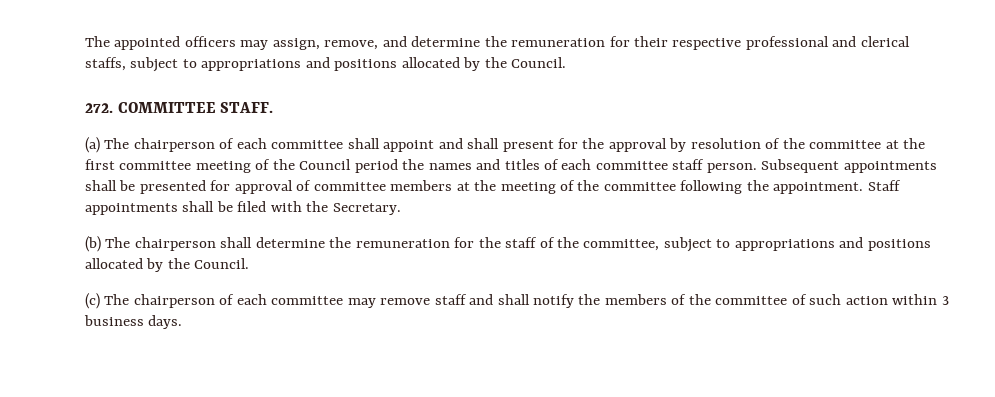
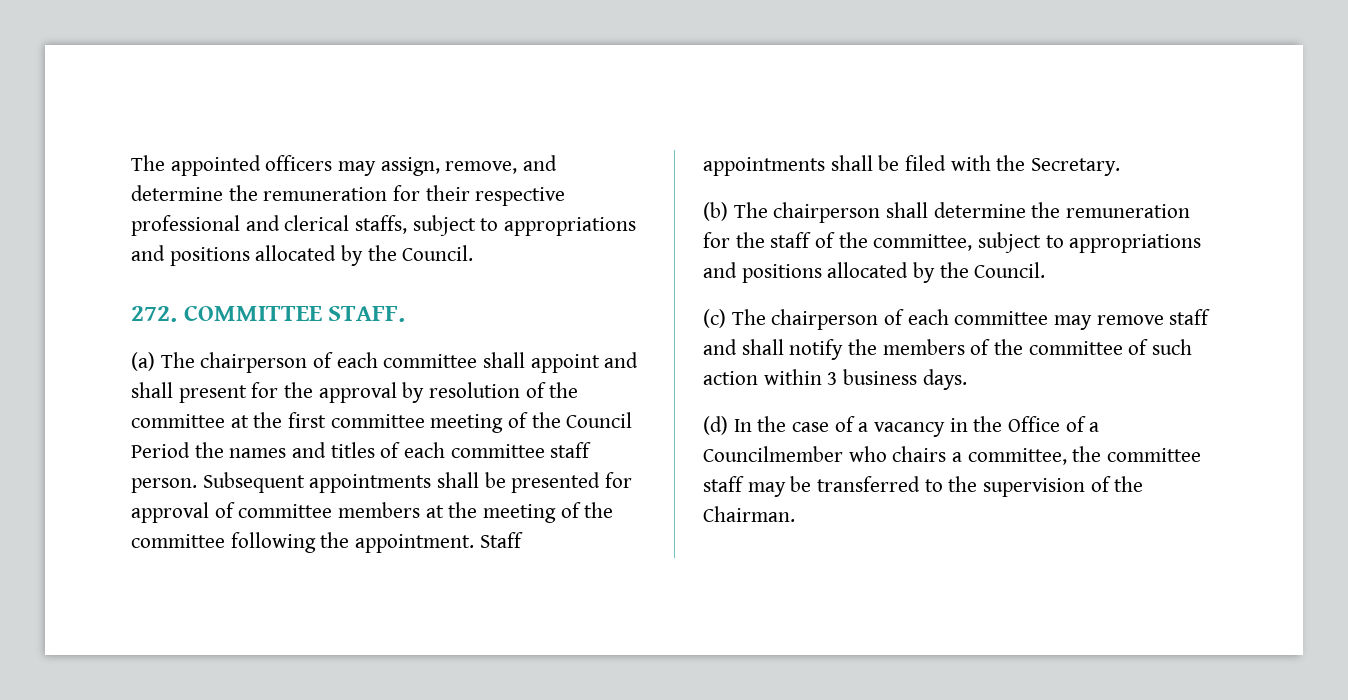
[354,159,398,173] period -> [131,442,190,458] Period
(183, 322) none -> [703,416,1100,437] [703,446,1202,465] [703,476,1144,497] [703,506,795,522] // (d) In the case of a vacancy in the Office of a Councilmember who chairs a committee, the committee staff may be transferred to the supervision of the Chairman.

